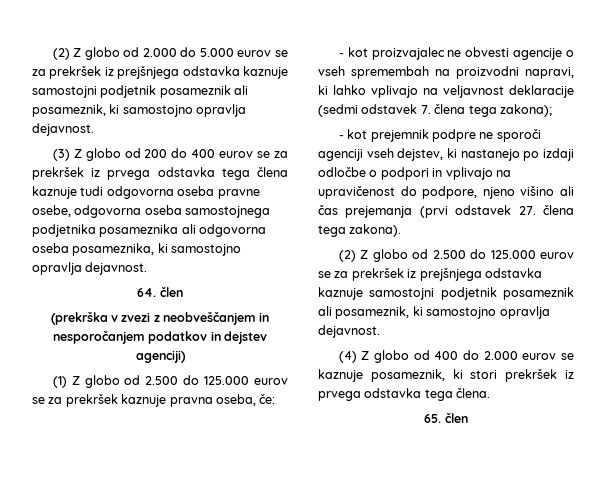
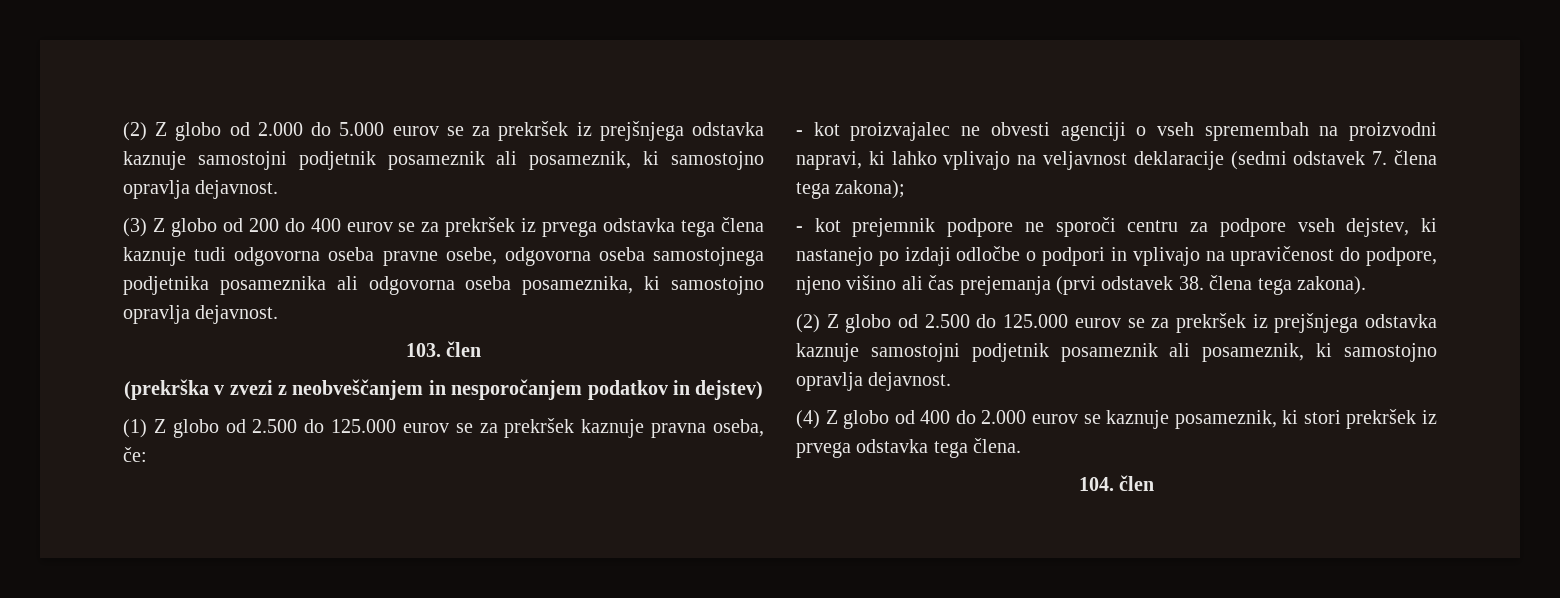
[137,288,157,297] 64. -> [405,343,441,357] 103.
[224,331,268,344] [135,350,186,363] dejstev agenciji) -> [695,380,764,400] dejstev)
[513,48,563,60] agencije -> [1060,122,1126,141] agenciji
[431,129,476,142] podpre -> [947,218,1014,237] podpore
[318,149,363,161] agenciji -> [1127,218,1286,237] centru za podpore
[518,206,536,215] 27. -> [1178,276,1204,290] 38.
[424,414,442,423] 65. -> [1078,477,1114,491] 104.

